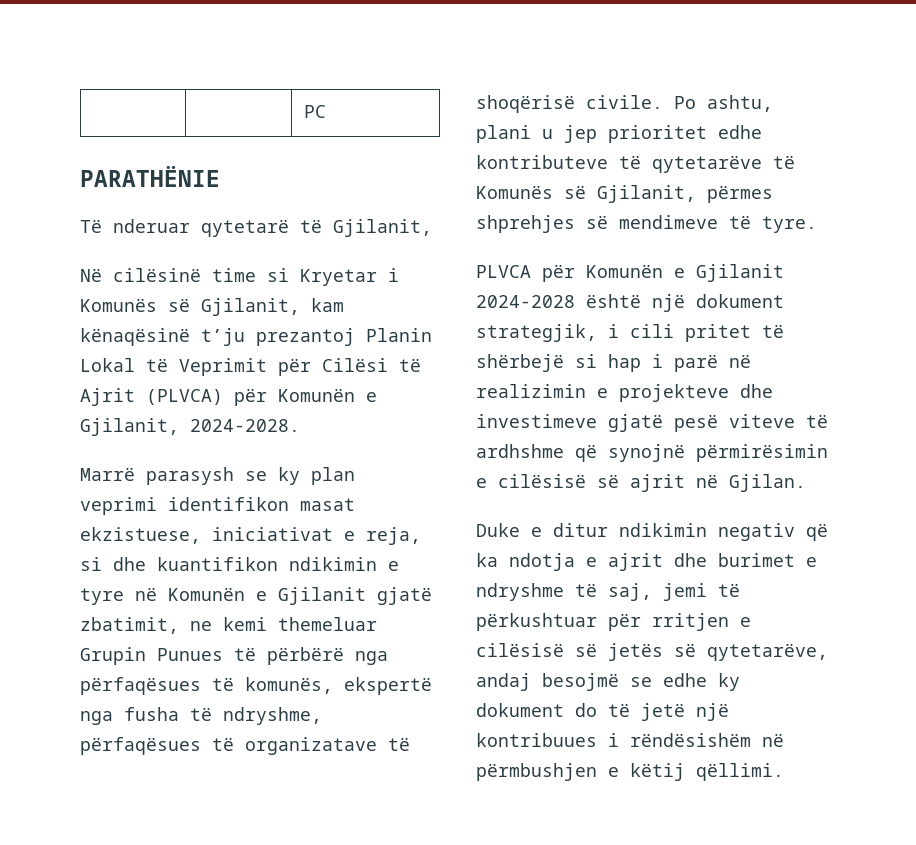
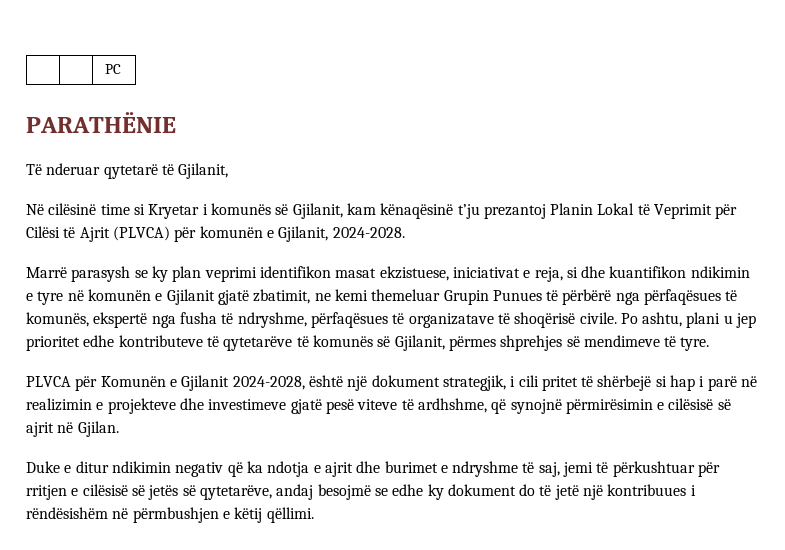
[80,298,157,312] Komunës -> [210,203,271,215] komunës
[278,388,355,402] Komunën -> [199,226,263,238] komunën
[168,587,245,601] Komunën -> [87,289,151,301] komunën
[476,185,553,199] Komunës -> [312,335,373,347] komunës
[476,295,575,308] 2024-2028 -> [232,376,305,390] 2024-2028,
[476,444,564,458] ardhshme -> [417,398,487,413] ardhshme,

